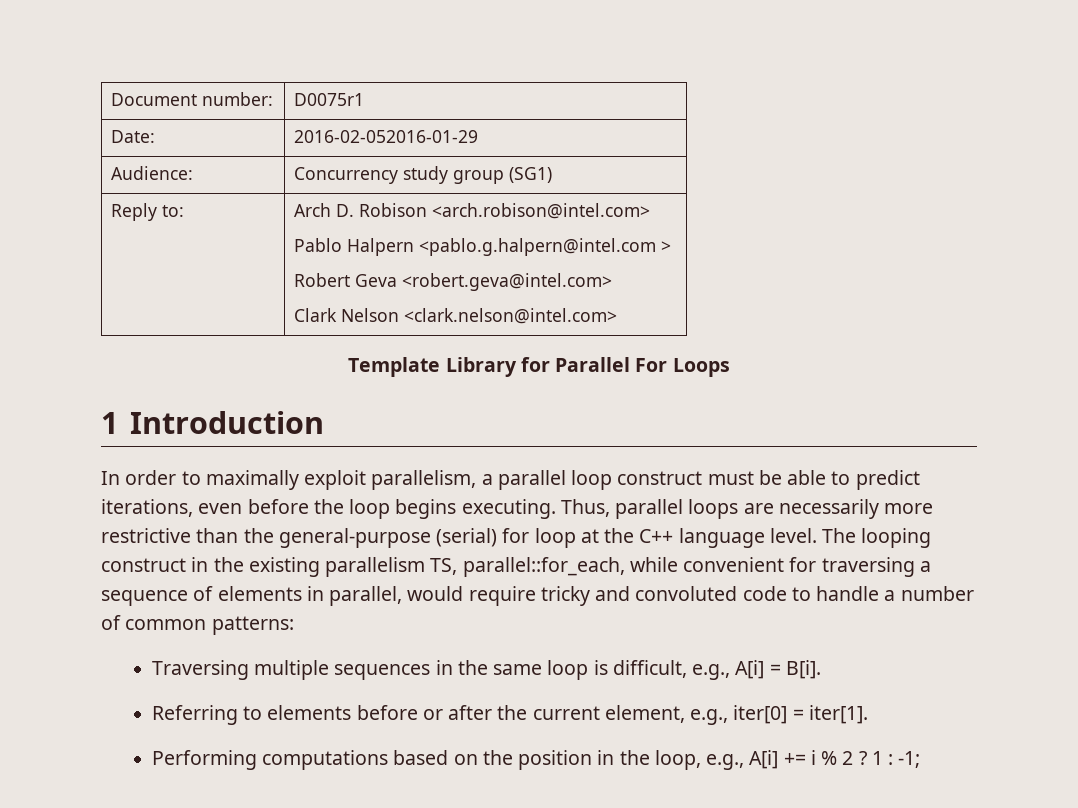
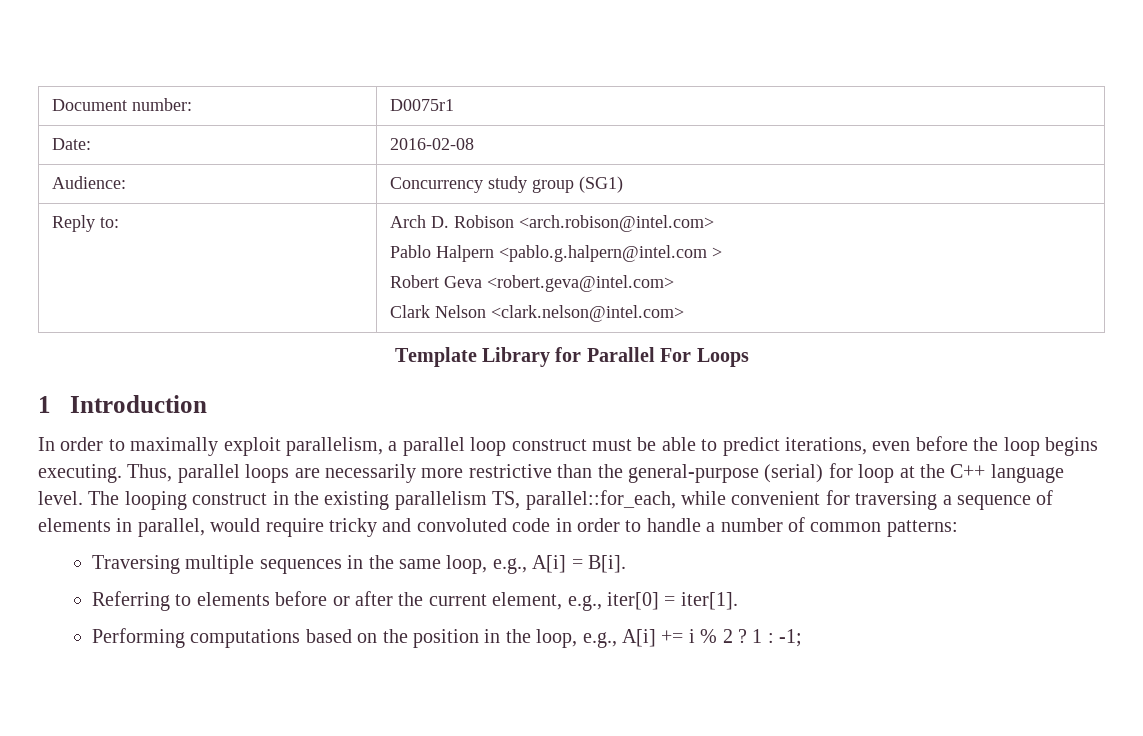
[293,130,478,143] 2016-02-052016-01-29 -> [389,138,474,150] 2016-02-08
(787, 593) none -> [555,518,620,532] in order
[547,660,687,680] loop is difficult, -> [446,555,488,574] loop,

